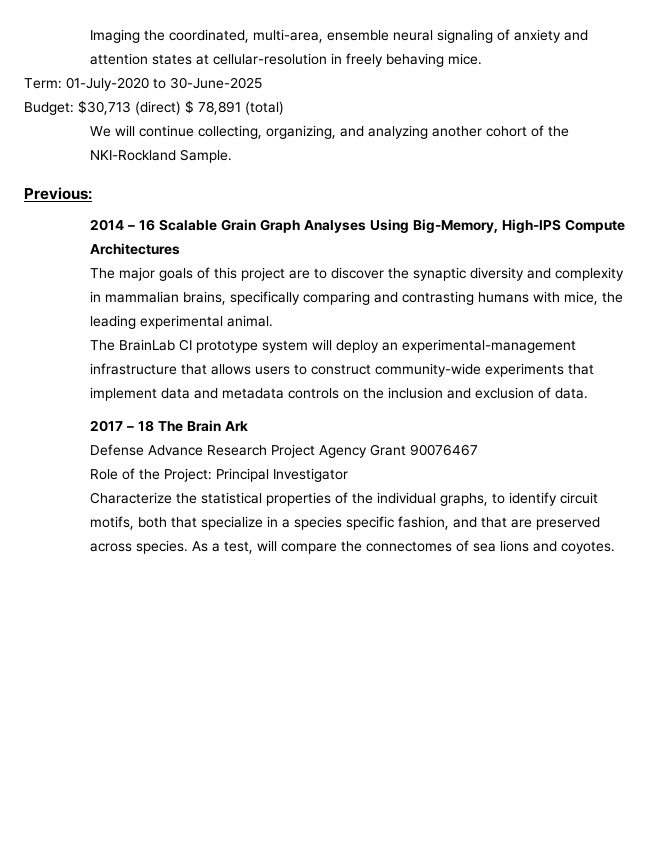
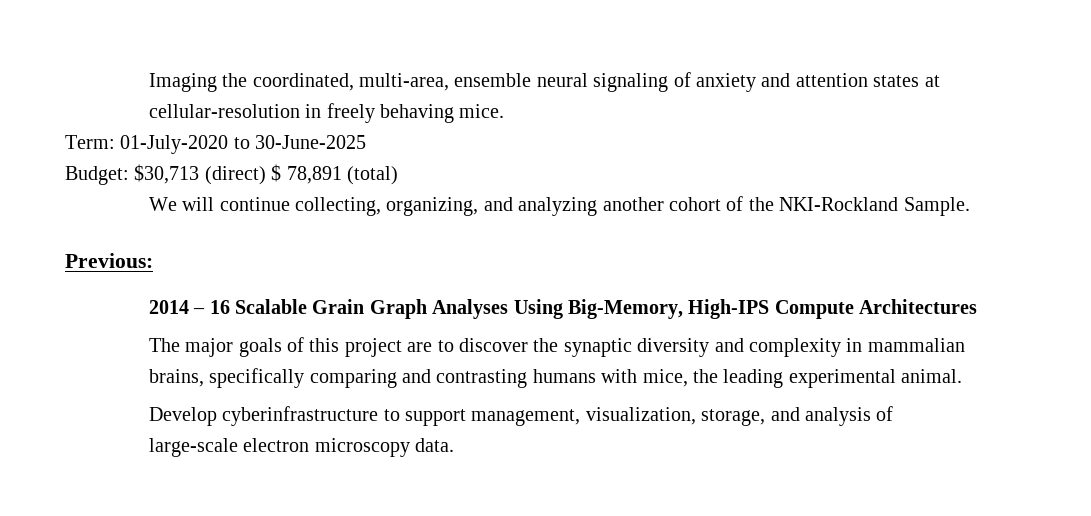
[89,339,576,353] [89,363,594,377] [89,387,588,401] [89,420,248,432] [89,444,478,458] [89,468,348,482] [89,492,598,506] [89,516,600,530] [89,540,615,554] The BrainLab CI prototype system will deploy an experimental-management infrastructure that allows users to construct community-wide experiments that implement data and metadata controls on the inclusion and exclusion of data. // 2017 – 18 The Brain Ark // Defense Advance Research Project Agency Grant 90076467 // Role of the Project: Principal Investigator // Characterize the statistical properties of the individual graphs, to identify circuit motifs, both that specialize in a species specific fashion, and that are preserved across species. As a test, will compare the connectomes of sea lions and coyotes. -> [148,406,894,426] [148,438,454,457] Develop cyberinfrastructure to support management, visualization, storage, and analysis of large-scale electron microscopy data.

